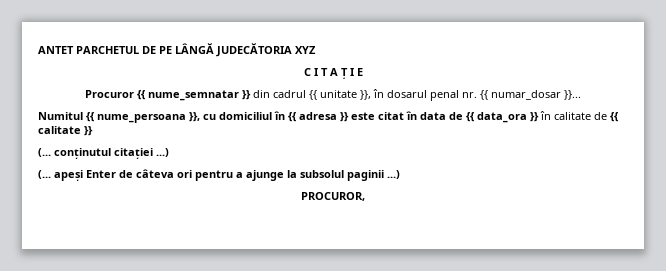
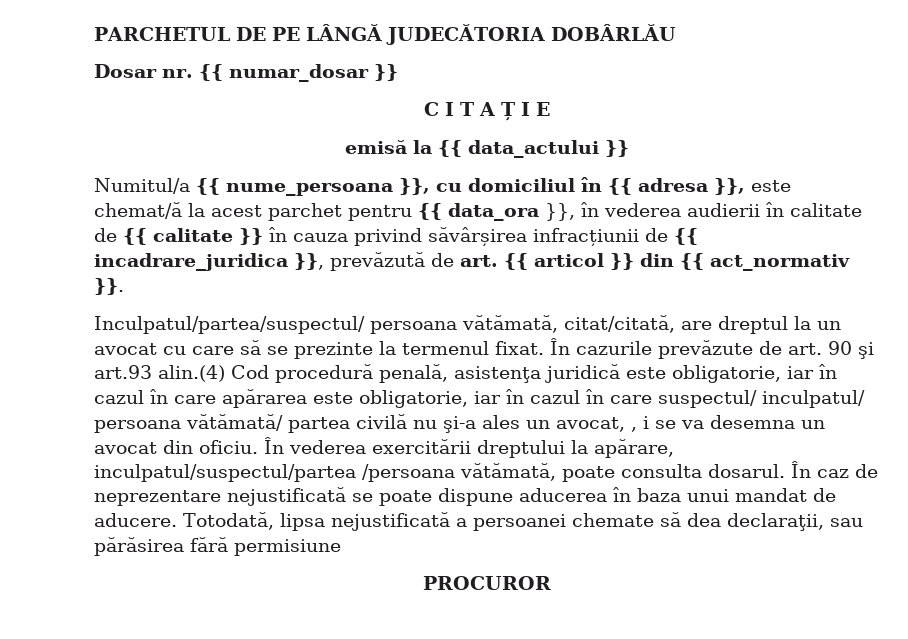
[38,46,74,54] ANTET -> (94, 34) none
[295,46,316,54] XYZ -> [550,24,676,41] [94,64,398,82] DOBÂRLĂU // Dosar nr. {{ numar_dosar }}
[85,89,581,101] [38,112,83,120] Procuror {{ nume_semnatar }} din cadrul {{ unitate }}, în dosarul penal nr. {{ numar_dosar }}... // Numitul -> [345,140,629,158] [94,178,190,194] emisă la {{ data_actului }} // Numitul/a
[340,111,539,123] }} este citat în data de {{ data_ora }} -> [714,178,791,195] [94,202,760,221] }}, este chemat/ă la acest parchet pentru {{ data_ora }}, în vederea audierii
[38,148,169,159] [38,169,400,181] [301,192,365,201] // (... conținutul citației ...) // (... apeși Enter de câteva ori pentru a ajunge la subsolul paginii ...) // PROCUROR, -> [269,227,698,247] [94,252,850,271] [94,278,124,295] [94,315,841,334] [94,338,874,359] [94,364,837,383] [94,389,865,408] [94,414,825,433] [94,437,674,458] [94,461,878,482] [94,487,836,506] [94,512,863,531] [94,537,341,556] [423,576,551,590] în cauza privind săvârșirea infracțiunii de {{ incadrare_juridica }}, prevăzută de art. {{ articol }} din {{ act_normativ }}. // Inculpatul/partea/suspectul/ persoana vătămată, citat/citată, are dreptul la un avocat cu care să se prezinte la termenul fixat. În cazurile prevăzute de art. 90 şi art.93 alin.(4) Cod procedură penală, asistenţa juridică este obligatorie, iar în cazul în care apărarea este obligatorie, iar în cazul în care suspectul/ inculpatul/ persoana vătămată/ partea civilă nu şi-a ales un avocat, , i se va desemna un avocat din oficiu. În vederea exercitării dreptului la apărare, inculpatul/suspectul/partea /persoana vătămată, poate consulta dosarul. În caz de neprezentare nejustificată se poate dispune aducerea în baza unui mandat de aducere. Totodată, lipsa nejustificată a persoanei chemate să dea declaraţii, sau părăsirea fără permisiune // PROCUROR

